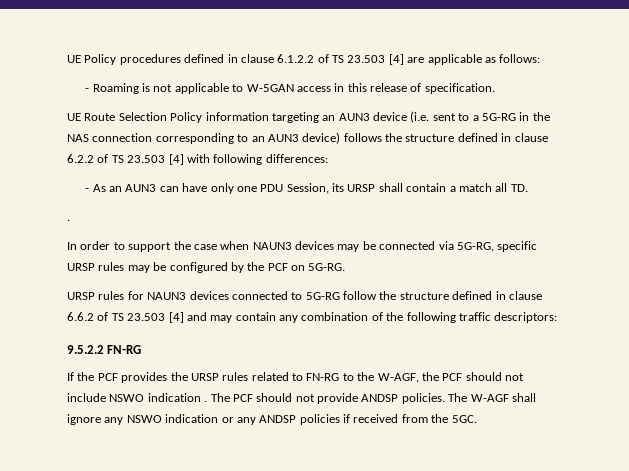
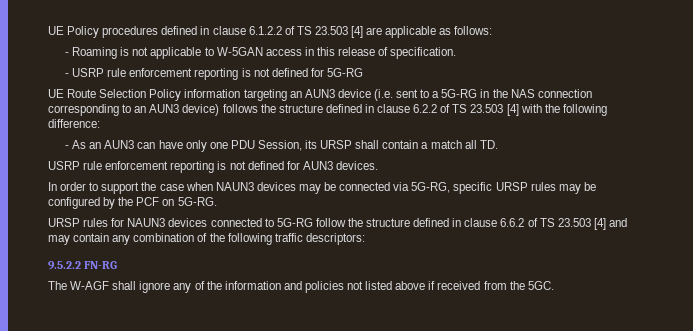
(495, 88) none -> [64,68,363,80] // - USRP rule enforcement reporting is not defined for 5G-RG
[213,154,328,165] following differences: -> [544,104,607,116] [48,119,100,128] the following difference:
[67,219,70,221] . -> [48,161,378,173] USRP rule enforcement reporting is not defined for AUN3 devices.
[67,372,524,383] [67,393,445,404] If the PCF provides the URSP rules related to FN-RG to the W-AGF, the PCF should not include NSWO indication . The PCF should not provide ANDSP policies. -> (118, 265) none
[126,414,340,425] NSWO indication or any ANDSP policies -> [194,281,426,293] of the information and policies not listed above

